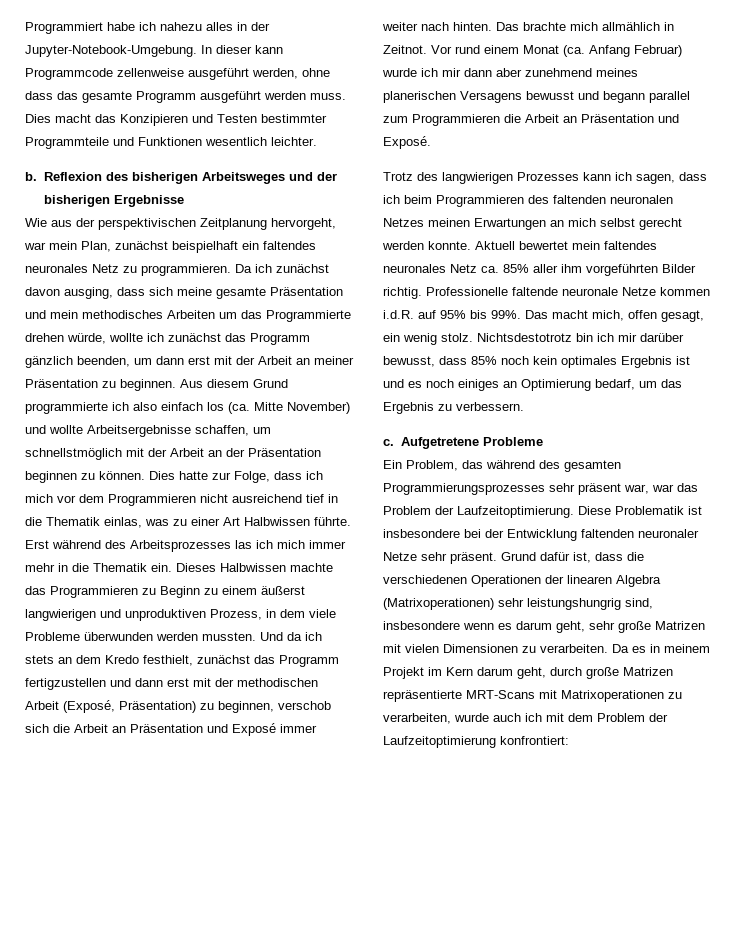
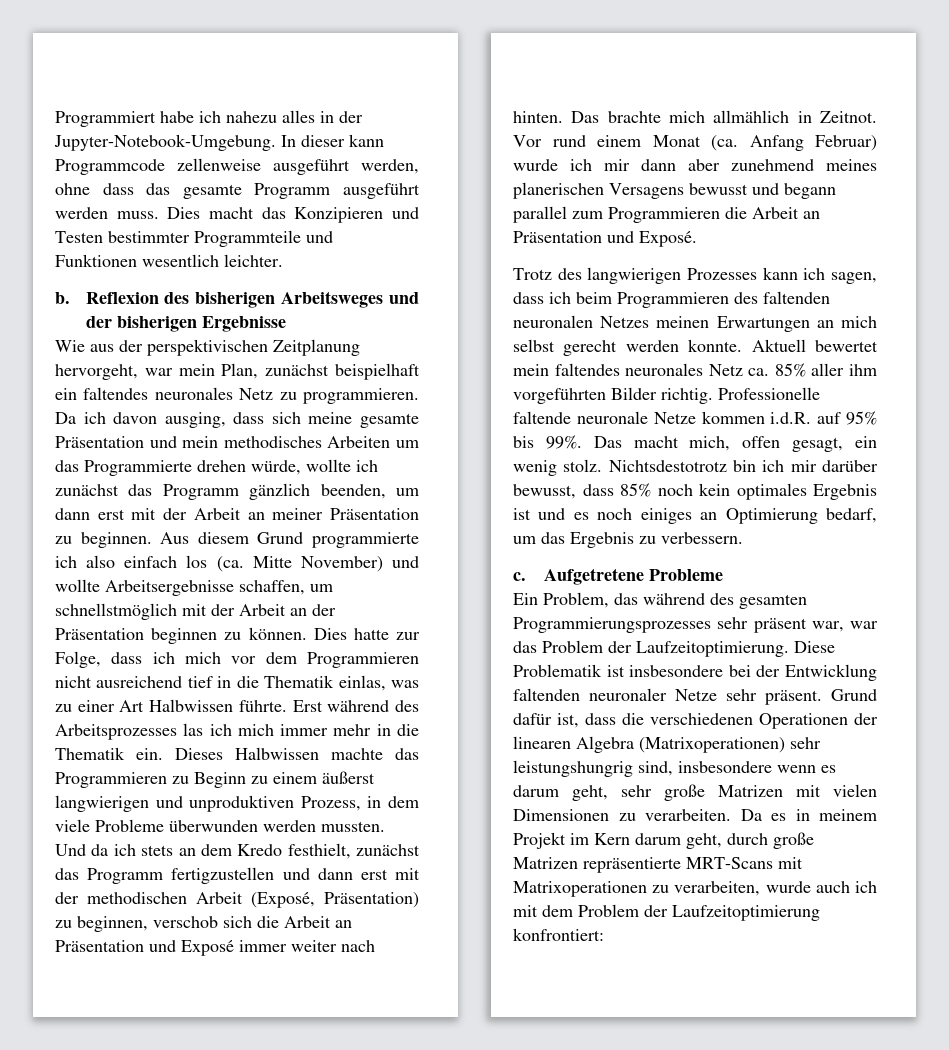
[276,264,329,273] zunächst -> (106, 418) none

